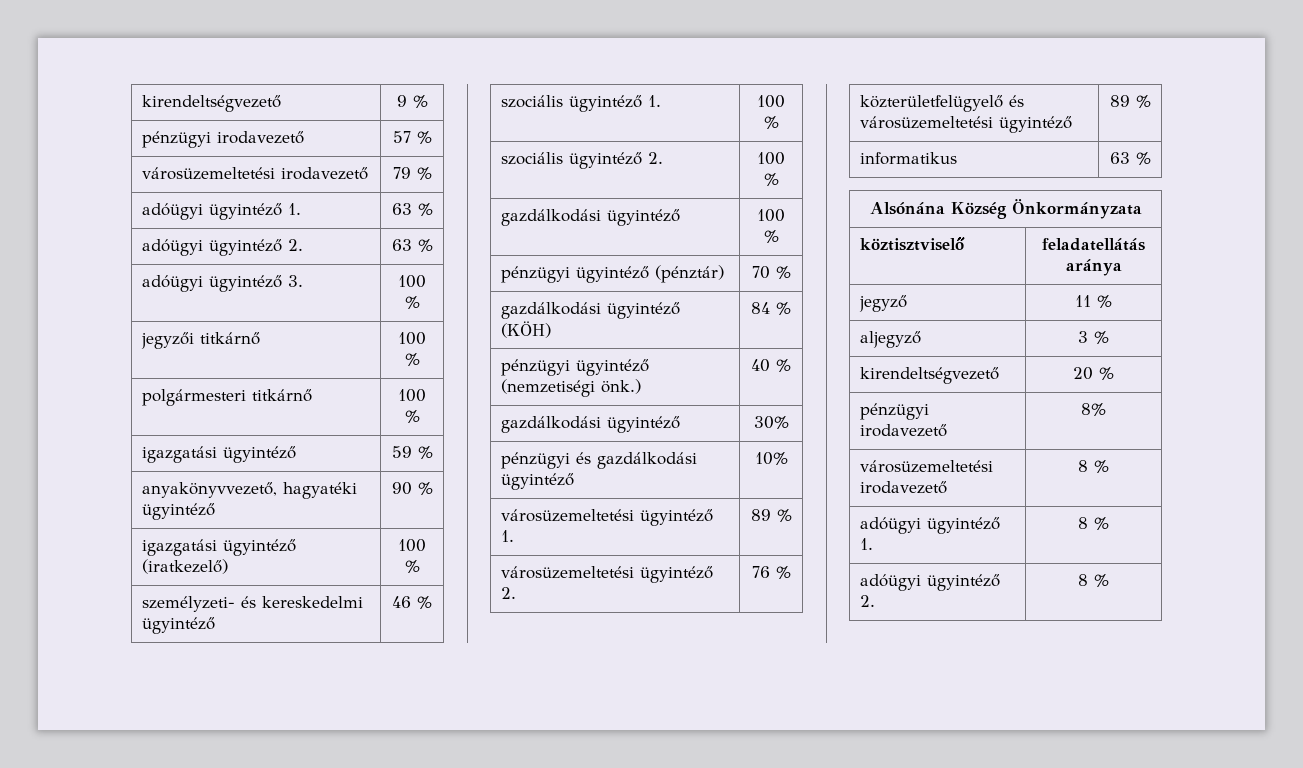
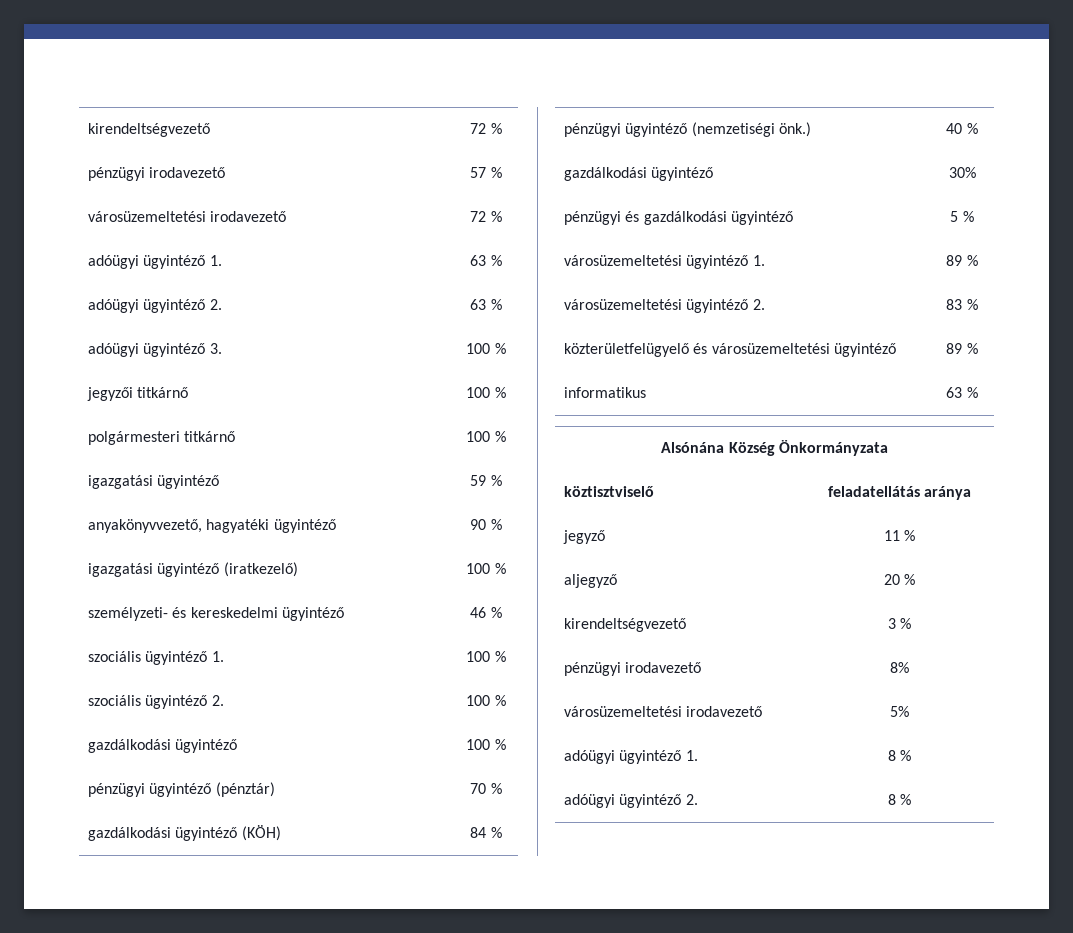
[141,95,281,112] [396,95,407,107] kirendeltségvezető | 9 -> [87,123,210,137] [470,123,487,134] kirendeltségvezető | 72
[392,167,411,179] 79 -> [470,211,487,222] 72
[754,452,788,465] 10% -> [950,211,974,222] 5 %
[751,566,770,578] 76 -> [946,299,963,310] 83
[1078,331,1088,343] 3 -> [883,574,900,585] 20
[1073,367,1093,380] 20 -> [887,618,896,629] 3
[1078,460,1109,473] 8 % -> [890,706,909,717] 5%

